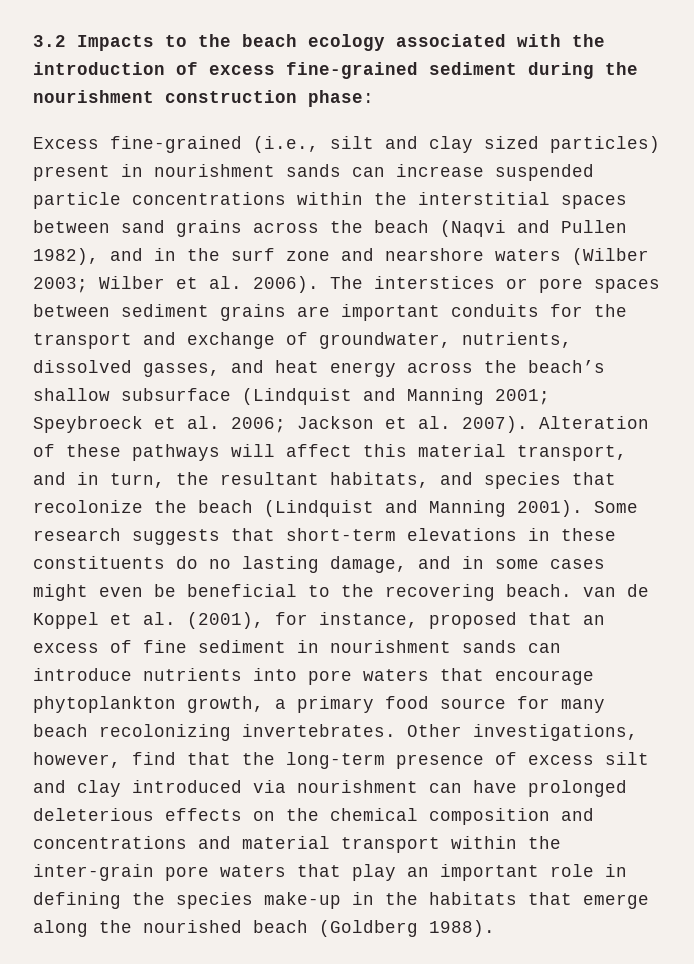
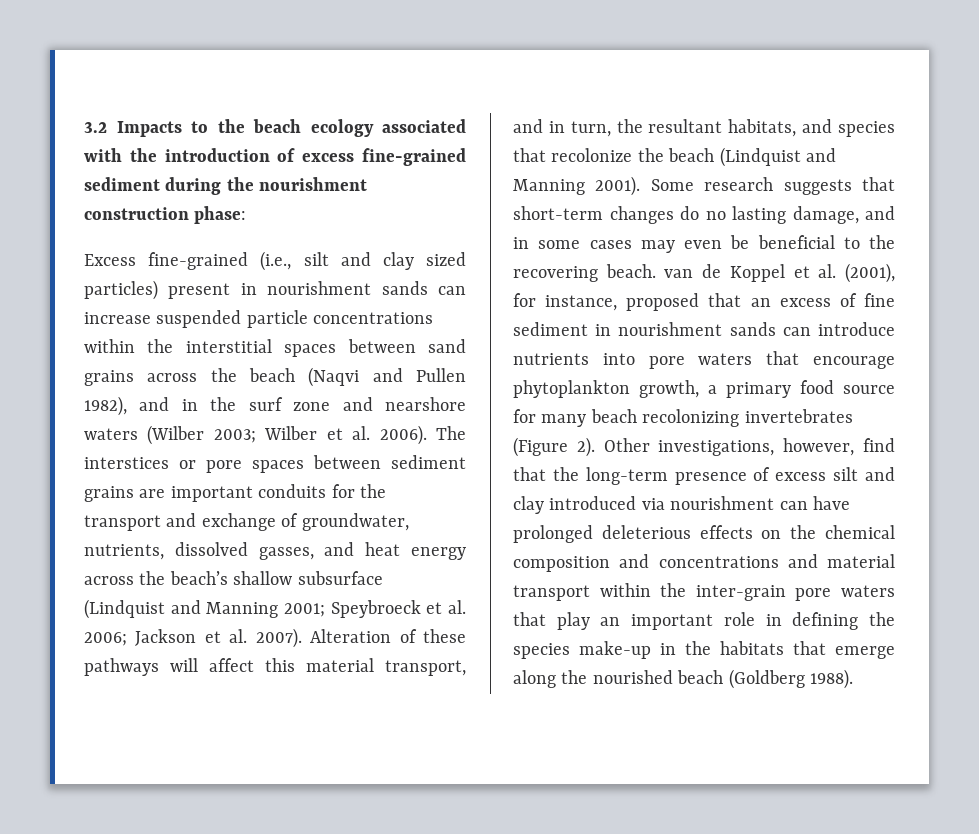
[407,528,616,541] [33,556,165,569] elevations in these constituents -> [609,206,674,224] changes
[33,584,88,601] might -> [640,240,675,253] may
[242,724,396,737] invertebrates. -> [744,409,853,423] [513,437,595,457] invertebrates (Figure 2).

